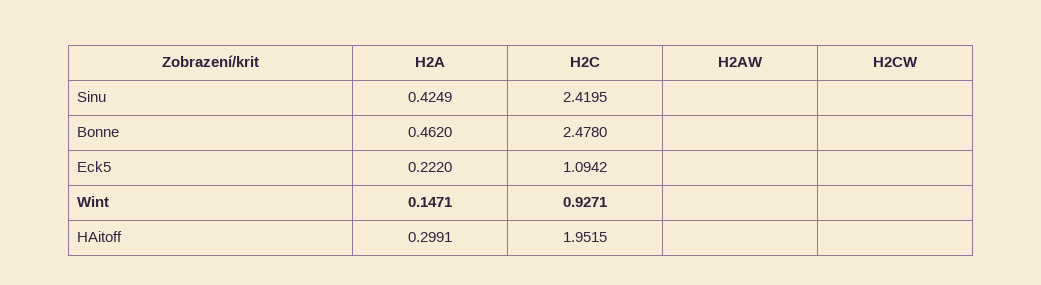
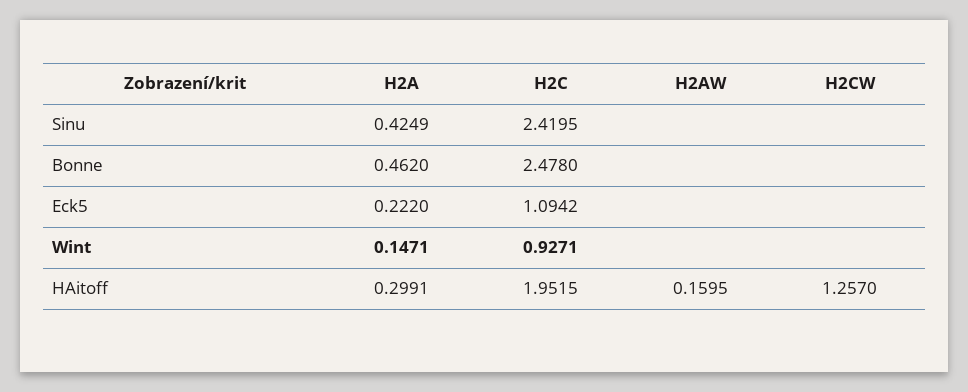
(607, 237) | -> [672,282,728,294] [822,282,877,294] 0.1595 | 1.2570

